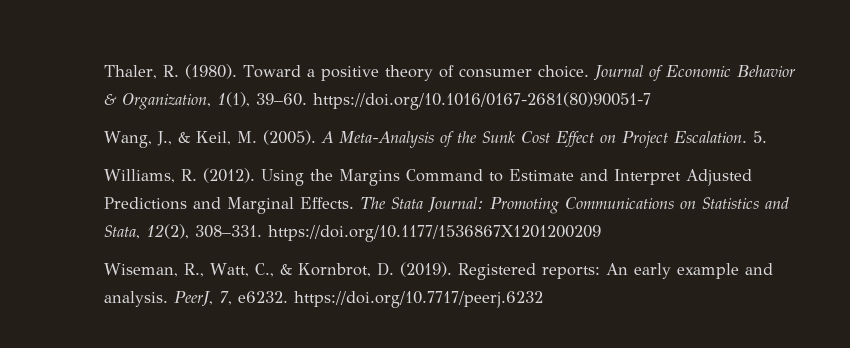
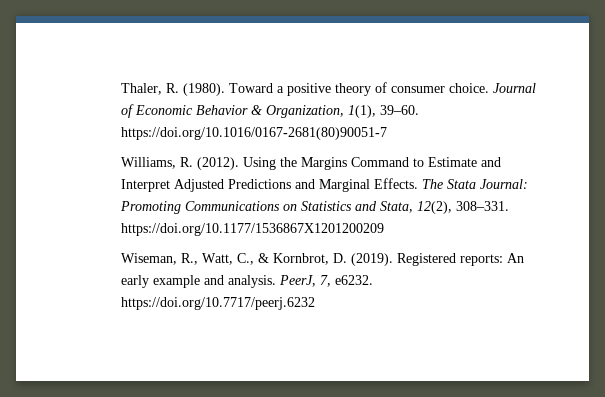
[104,130,768,148] // Wang, J., & Keil, M. (2005). A Meta-Analysis of the Sunk Cost Effect on Project Escalation. 5. -> (388, 133) none

